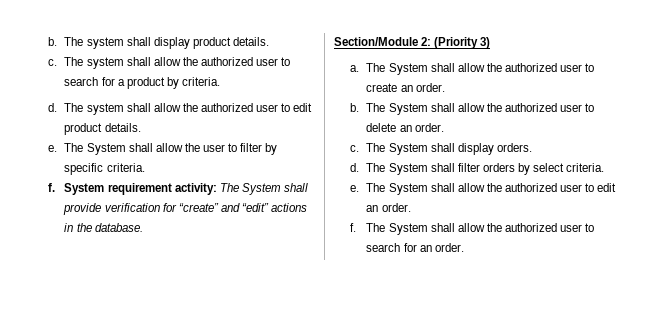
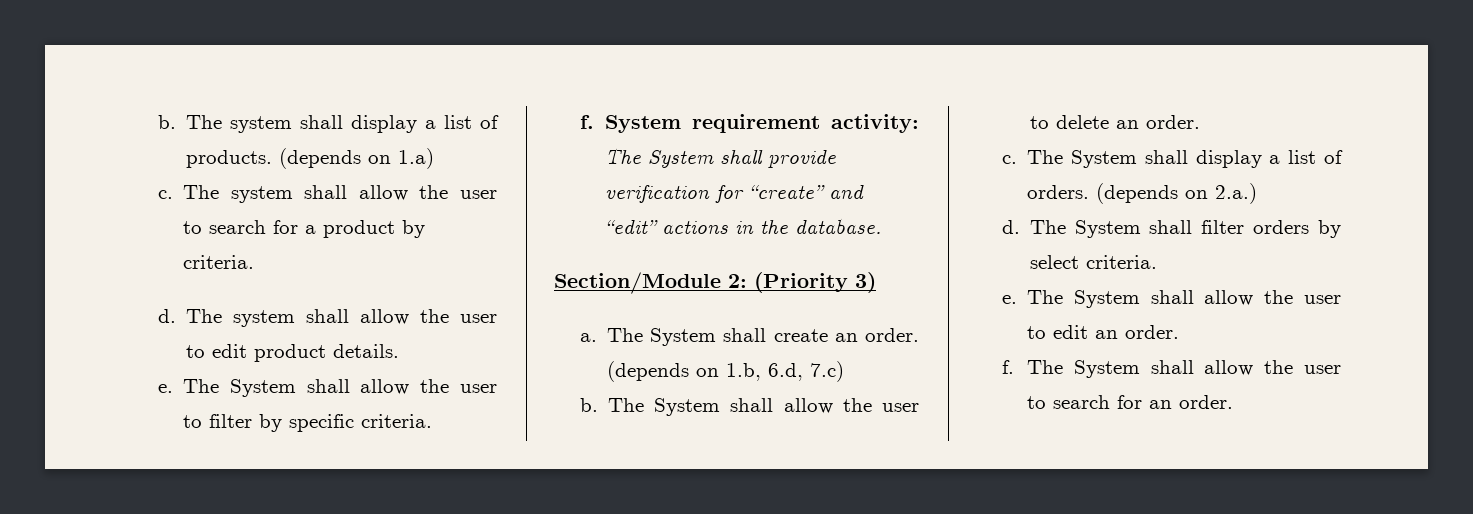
[192,37,269,49] product details. -> [424,115,499,129] [185,148,434,169] a list of products. (depends on 1.a)
[200,57,253,66] authorized -> (449, 192) none
[200,103,253,112] authorized -> (449, 316) none
[457,63,595,72] [366,83,445,92] allow the authorized user to create an order. -> [773,328,919,342] [606,361,844,382] create an order. (depends on 1.b, 6.d, 7.c)
[504,103,557,112] authorized -> (872, 405) none
[496,143,532,152] orders. -> [1269,150,1343,164] [1027,183,1258,204] a list of orders. (depends on 2.a.)
[504,183,557,192] authorized -> (1294, 297) none
[504,223,557,232] authorized -> (1294, 367) none

